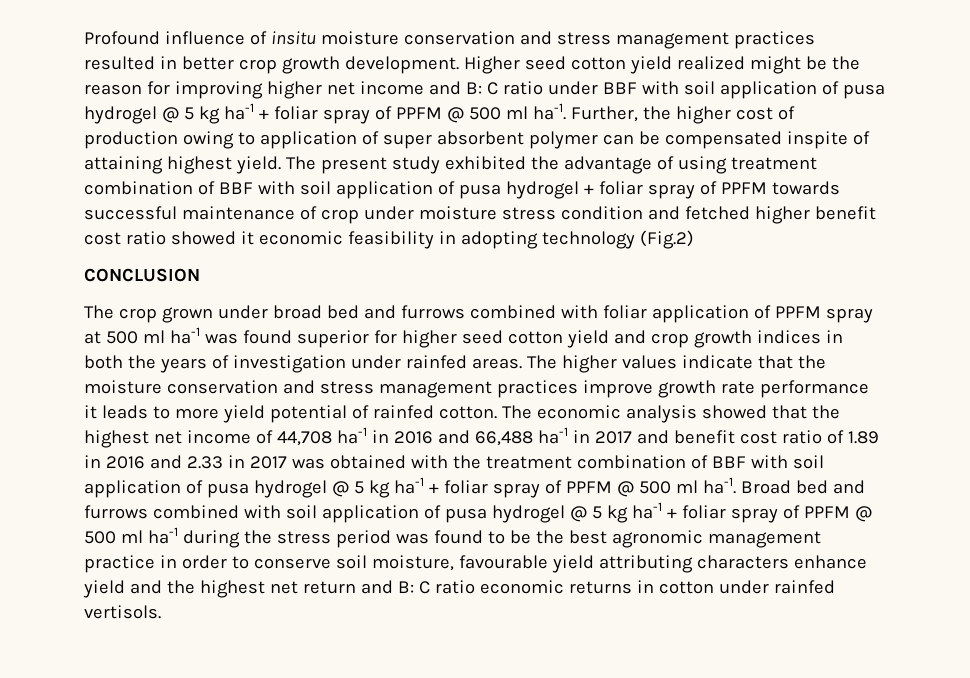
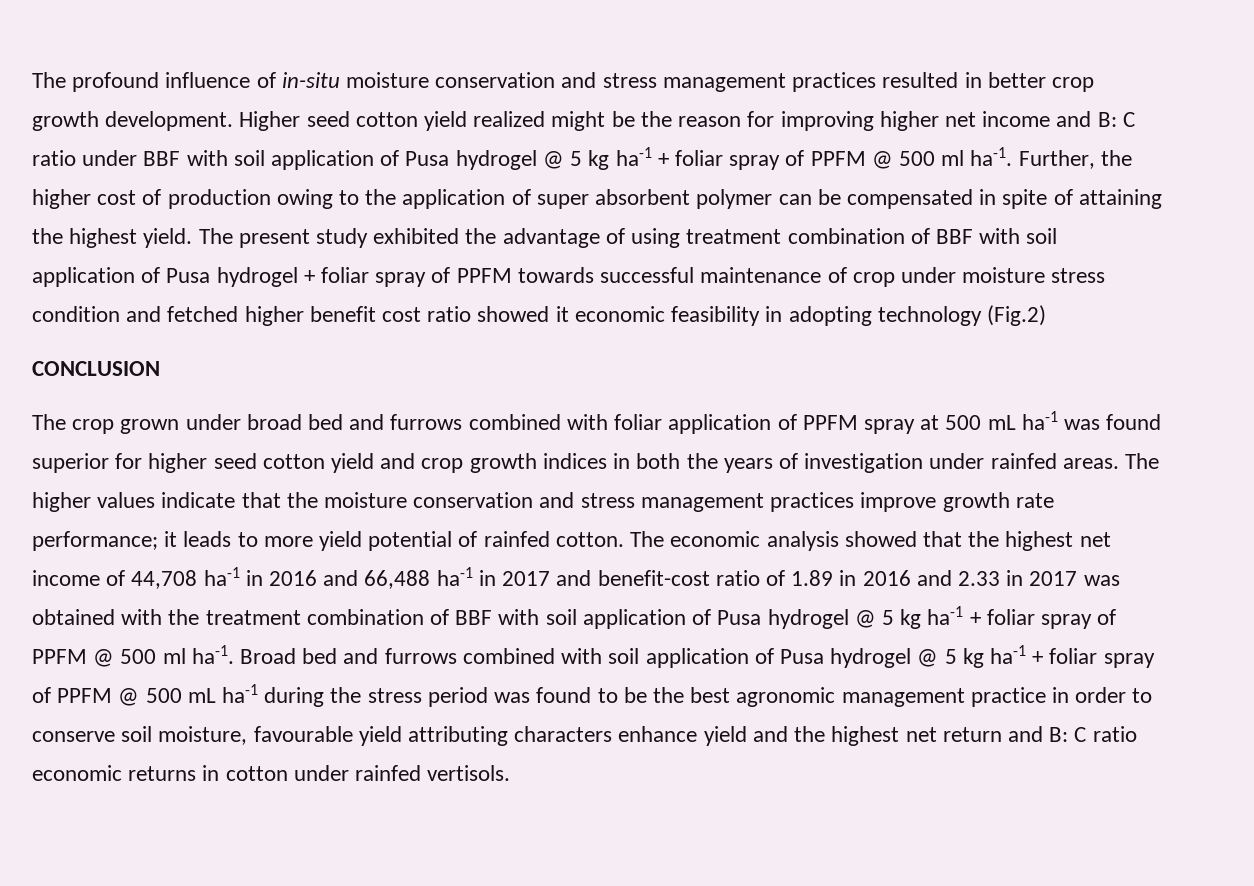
[84,31,160,45] Profound -> [32,72,160,92] The profound
[270,31,316,45] insitu -> [281,72,340,88] in-situ
[842,84,885,99] pusa -> [405,151,450,166] Pusa
(255, 138) none -> [365,189,397,205] the
[786,131,848,149] inspite -> [979,189,1048,209] in spite
(163, 165) none -> [32,228,63,244] the
[458,184,501,199] pusa -> [166,268,211,283] Pusa
[142,330,165,343] ml -> [987,415,1016,430] mL
[759,380,869,398] performance -> [32,531,158,551] performance;
[673,430,777,444] benefit cost -> [597,570,710,586] benefit-cost
[206,483,249,498] pusa -> [717,610,762,625] Pusa
[444,508,487,523] pusa -> [779,649,824,664] Pusa
[120,530,143,543] ml -> [187,688,216,703] mL

